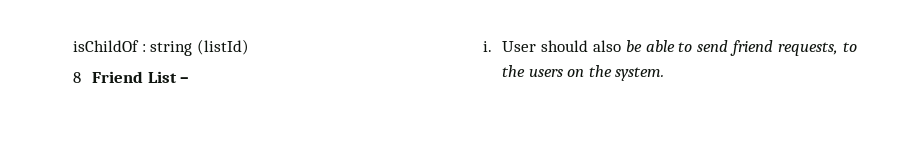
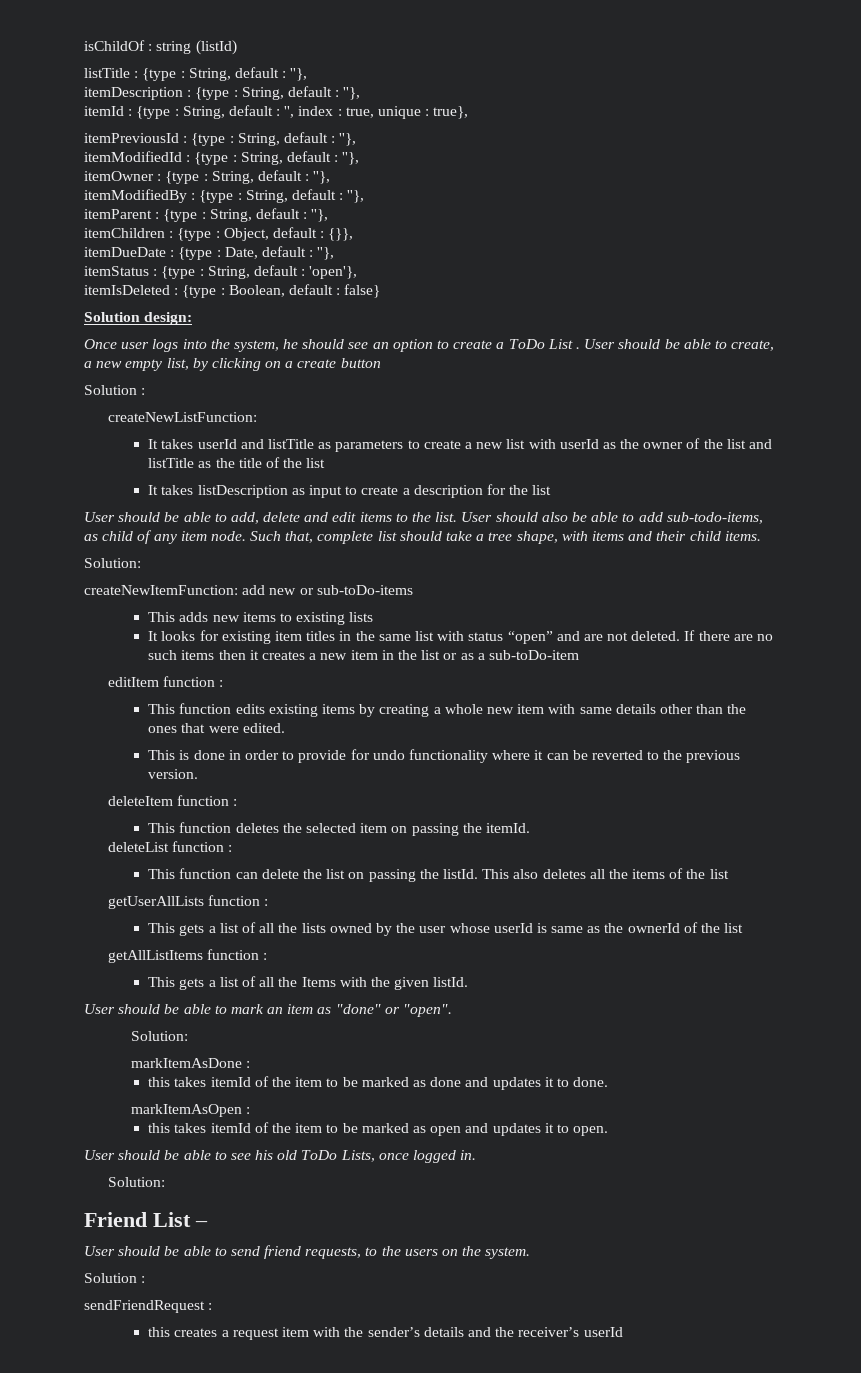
[73,72,81,83] 8 -> [84,67,308,81] [84,86,361,100] [84,105,469,119] [84,132,357,146] [84,151,360,165] [84,170,331,184] [84,189,365,203] [84,208,329,222] [84,227,354,241] [84,246,335,260] [84,265,358,279] [84,284,381,298] [84,312,193,325] [84,339,775,352] [84,358,381,371] [84,385,146,395] [107,412,257,422] [148,438,772,452] [148,457,326,468] [148,484,552,498] [84,512,763,524] [84,530,761,544] [84,558,141,568] [84,585,413,595] [148,612,374,625] [148,630,773,644] [148,650,579,660] [107,676,223,687] [148,703,747,717] [148,723,285,733] [148,749,741,763] [148,769,199,779] [107,795,237,806] [148,822,530,836] [107,841,232,852] [148,868,729,882] [107,895,268,909] [148,922,744,936] [107,949,267,963] [148,976,469,990] [84,1004,453,1017] [131,1031,189,1041] [131,1058,251,1068] [148,1076,609,1090] [131,1104,251,1117] [148,1122,609,1136] [84,1150,477,1163] [107,1177,165,1187] listTitle : {type : String, default : ''}, // itemDescription : {type : String, default : ''}, // itemId : {type : String, default : '', index : true, unique : true}, // itemPreviousId : {type : String, default : ''}, // itemModifiedId : {type : String, default : ''}, // itemOwner : {type : String, default : ''}, // itemModifiedBy : {type : String, default : ''}, // itemParent : {type : String, default : ''}, // itemChildren : {type : Object, default : {}}, // itemDueDate : {type : Date, default : ''}, // itemStatus : {type : String, default : 'open'}, // itemIsDeleted : {type : Boolean, default : false} // Solution design: // Once user logs into the system, he should see an option to create a ToDo List . User should be able to create, a new empty list, by clicking on a create button // Solution : // createNewListFunction: // It takes userId and listTitle as parameters to create a new list with userId as the owner of the list and listTitle as the title of the list // It takes listDescription as input to create a description for the list // User should be able to add, delete and edit items to the list. User should also be able to add sub-todo-items, as child of any item node. Such that, complete list should take a tree shape, with items and their child items. // Solution: // createNewItemFunction: add new or sub-toDo-items // This adds new items to existing lists // It looks for existing item titles in the same list with status “open” and are not deleted. If there are no such items then it creates a new item in the list or as a sub-toDo-item // editItem function : // This function edits existing items by creating a whole new item with same details other than the ones that were edited. // This is done in order to provide for undo functionality where it can be reverted to the previous version. // deleteItem function : // This function deletes the selected item on passing the itemId. // deleteList function : // This function can delete the list on passing the listId. This also deletes all the items of the list // getUserAllLists function : // This gets a list of all the lists owned by the user whose userId is same as the ownerId of the list // getAllListItems function : // This gets a list of all the Items with the given listId. // User should be able to mark an item as "done" or "open". // Solution: // markItemAsDone : // this takes itemId of the item to be marked as done and updates it to done. // markItemAsOpen : // this takes itemId of the item to be marked as open and updates it to open. // User should be able to see his old ToDo Lists, once logged in. // Solution: //
[483,40,621,52] i. User should also -> [84,1246,161,1256] User should
(665, 74) none -> [84,1273,146,1283] [84,1300,213,1313] [148,1327,623,1340] // Solution : // sendFriendRequest : // this creates a request item with the sender’s details and the receiver’s userId

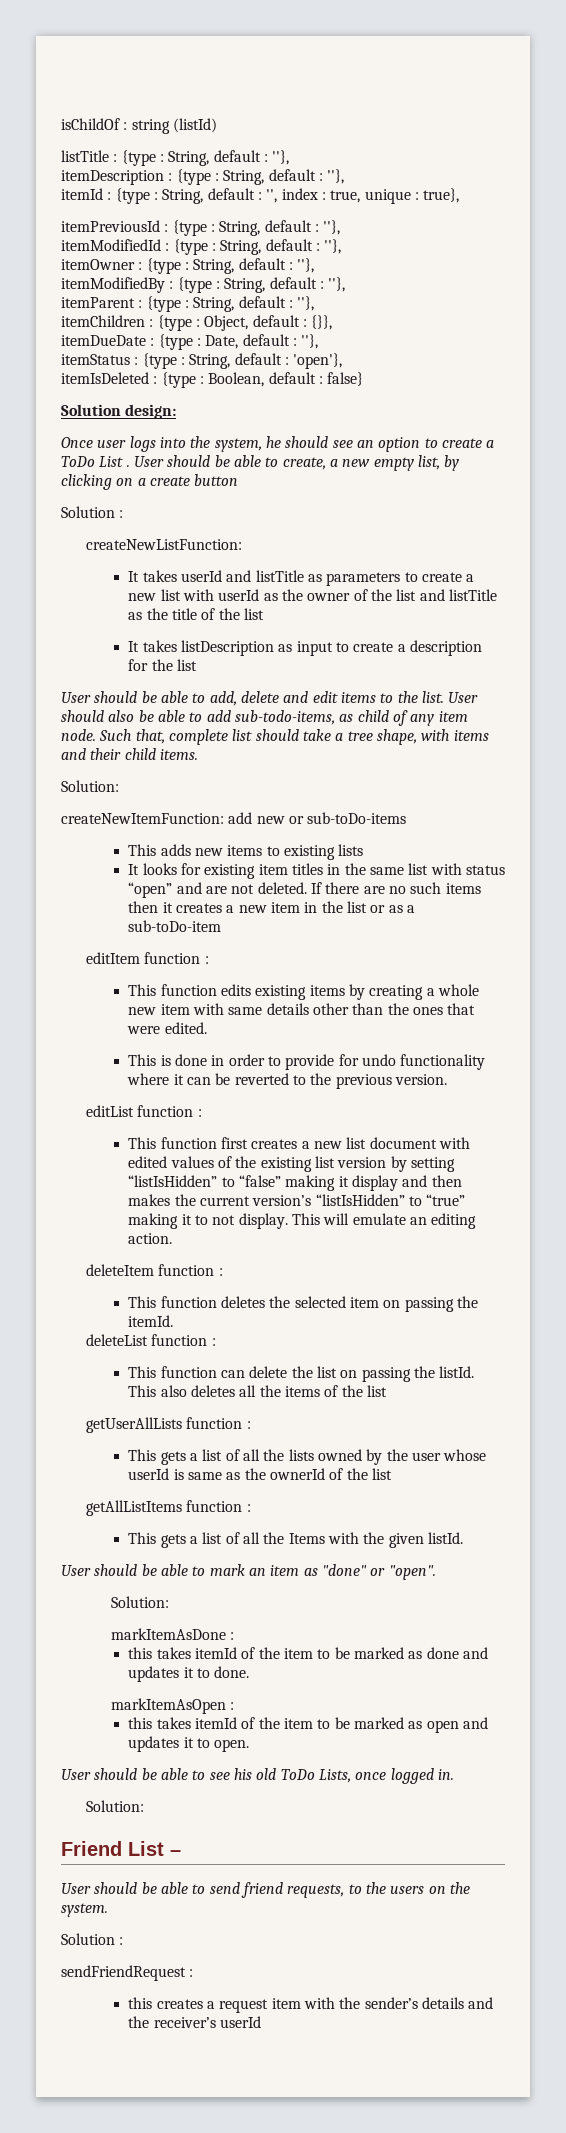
(199, 774) none -> [85,1105,202,1117] [128,1137,470,1149] [128,1156,455,1172] [128,1175,462,1191] [128,1194,466,1206] [128,1213,477,1229] [128,1233,173,1244] // editList function : // This function first creates a new list document with edited values of the existing list version by setting “listIsHidden” to “false” making it display and then makes the current version’s “listIsHidden” to “true” making it to not display. This will emulate an editing action.

